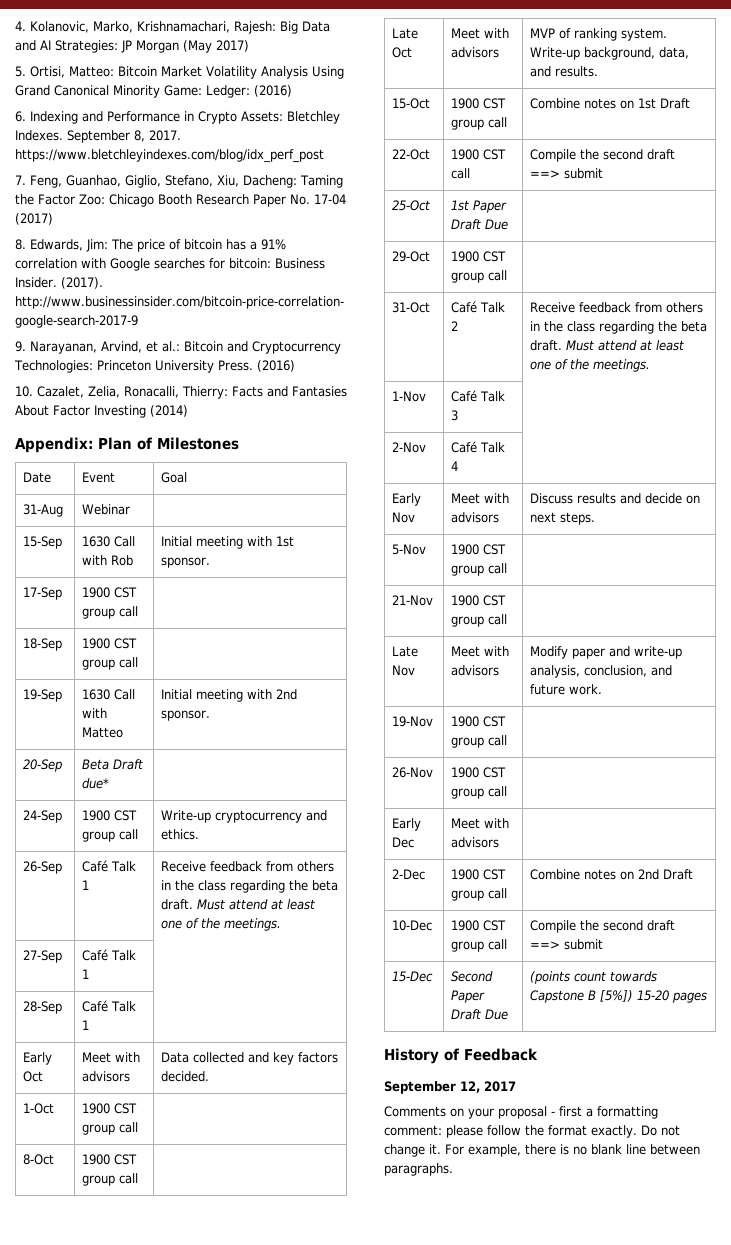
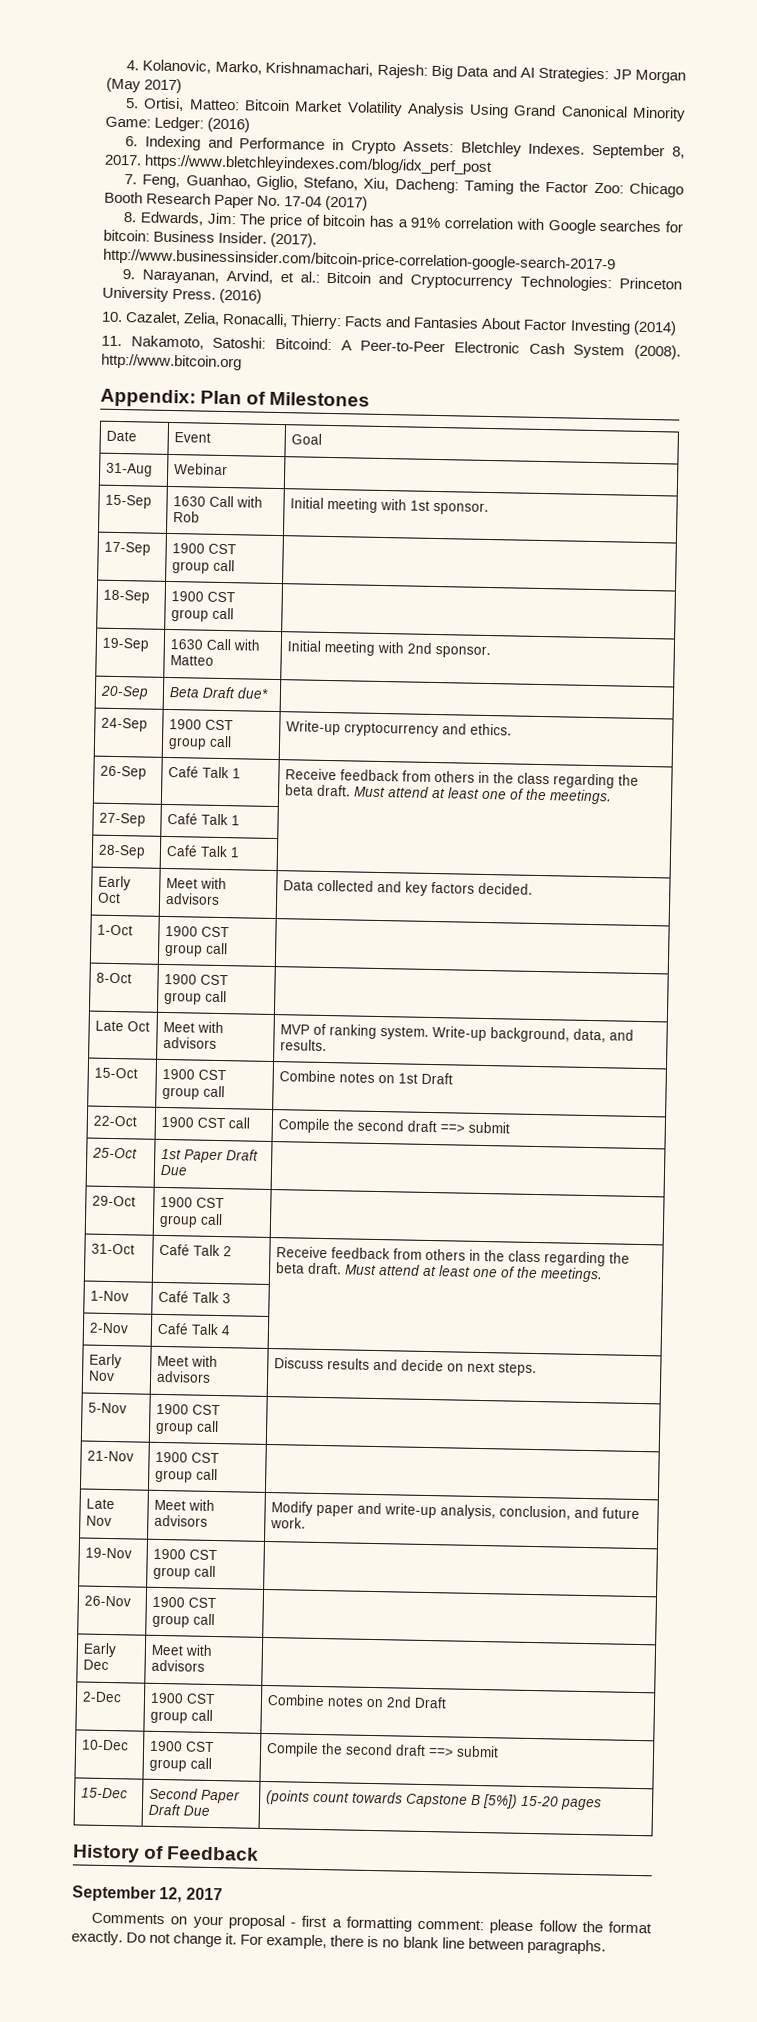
(188, 411) none -> [101,335,682,360] [101,353,242,371] // 11. Nakamoto, Satoshi: Bitcoind: A Peer-to-Peer Electronic Cash System (2008). http://www.bitcoin.org

